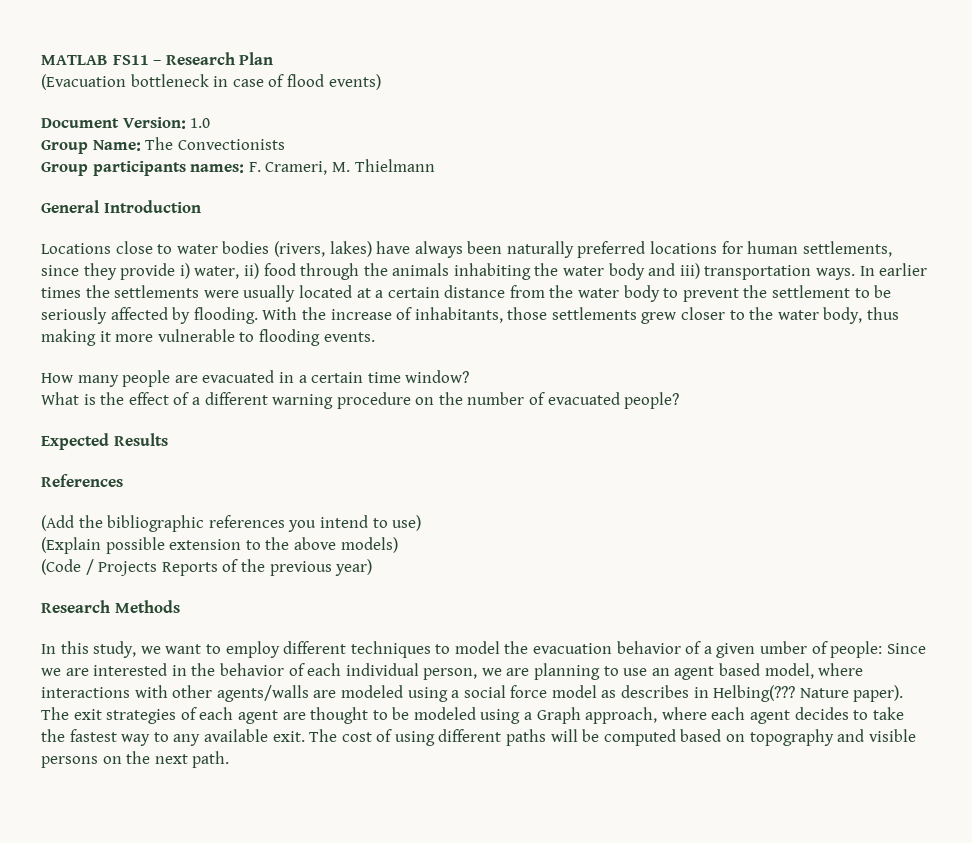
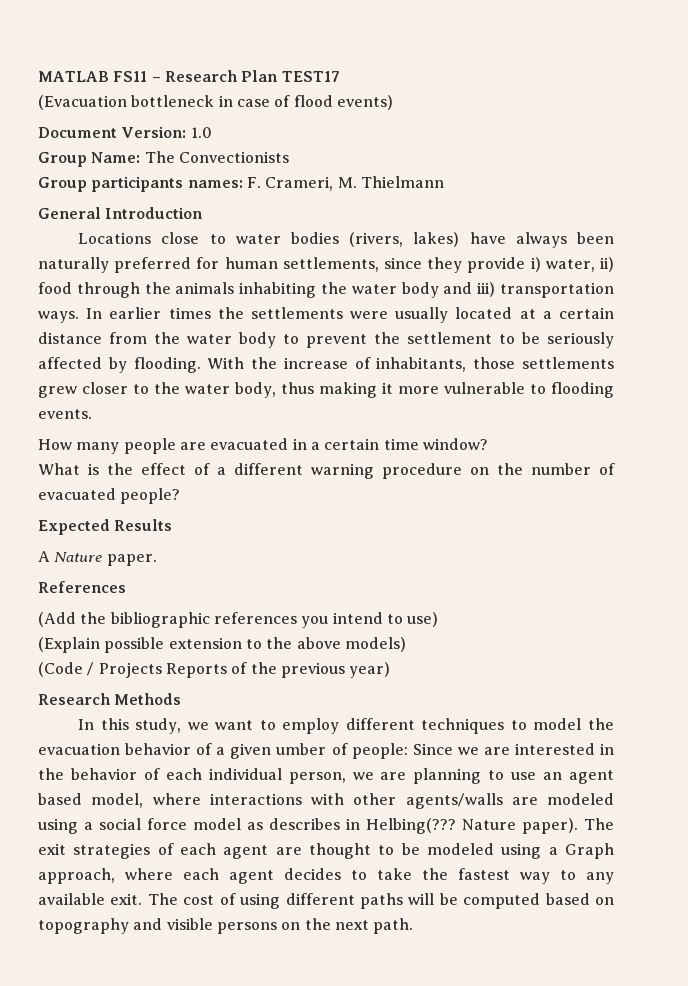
(274, 58) none -> [281,71,340,82] TEST17
[650,241,718,254] locations -> (192, 265) none
(168, 439) none -> [38,551,157,566] // A Nature paper.

